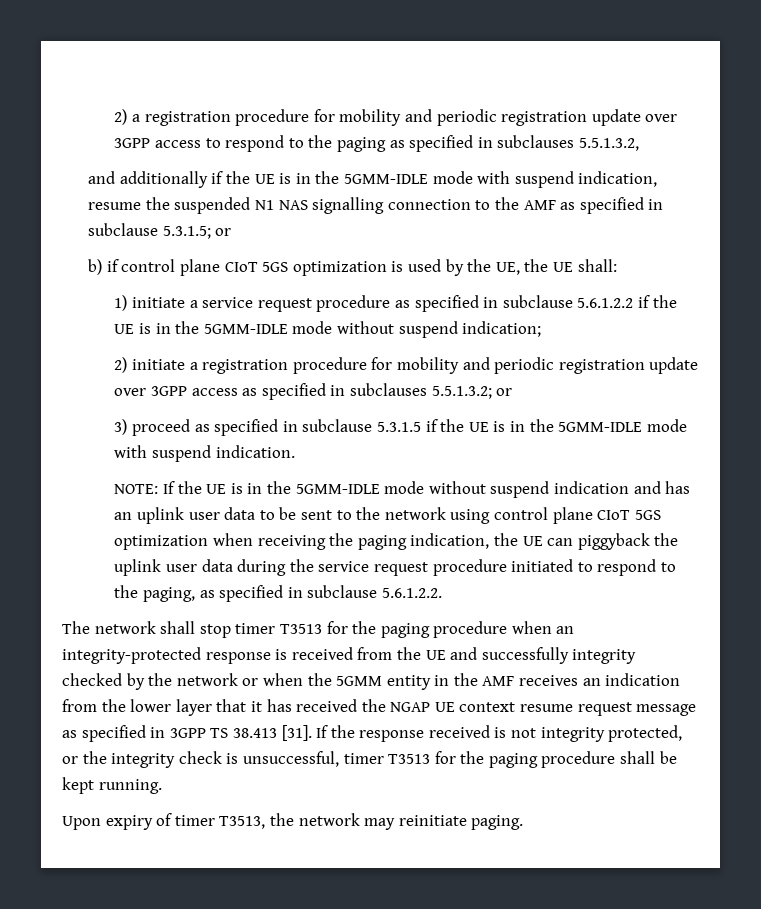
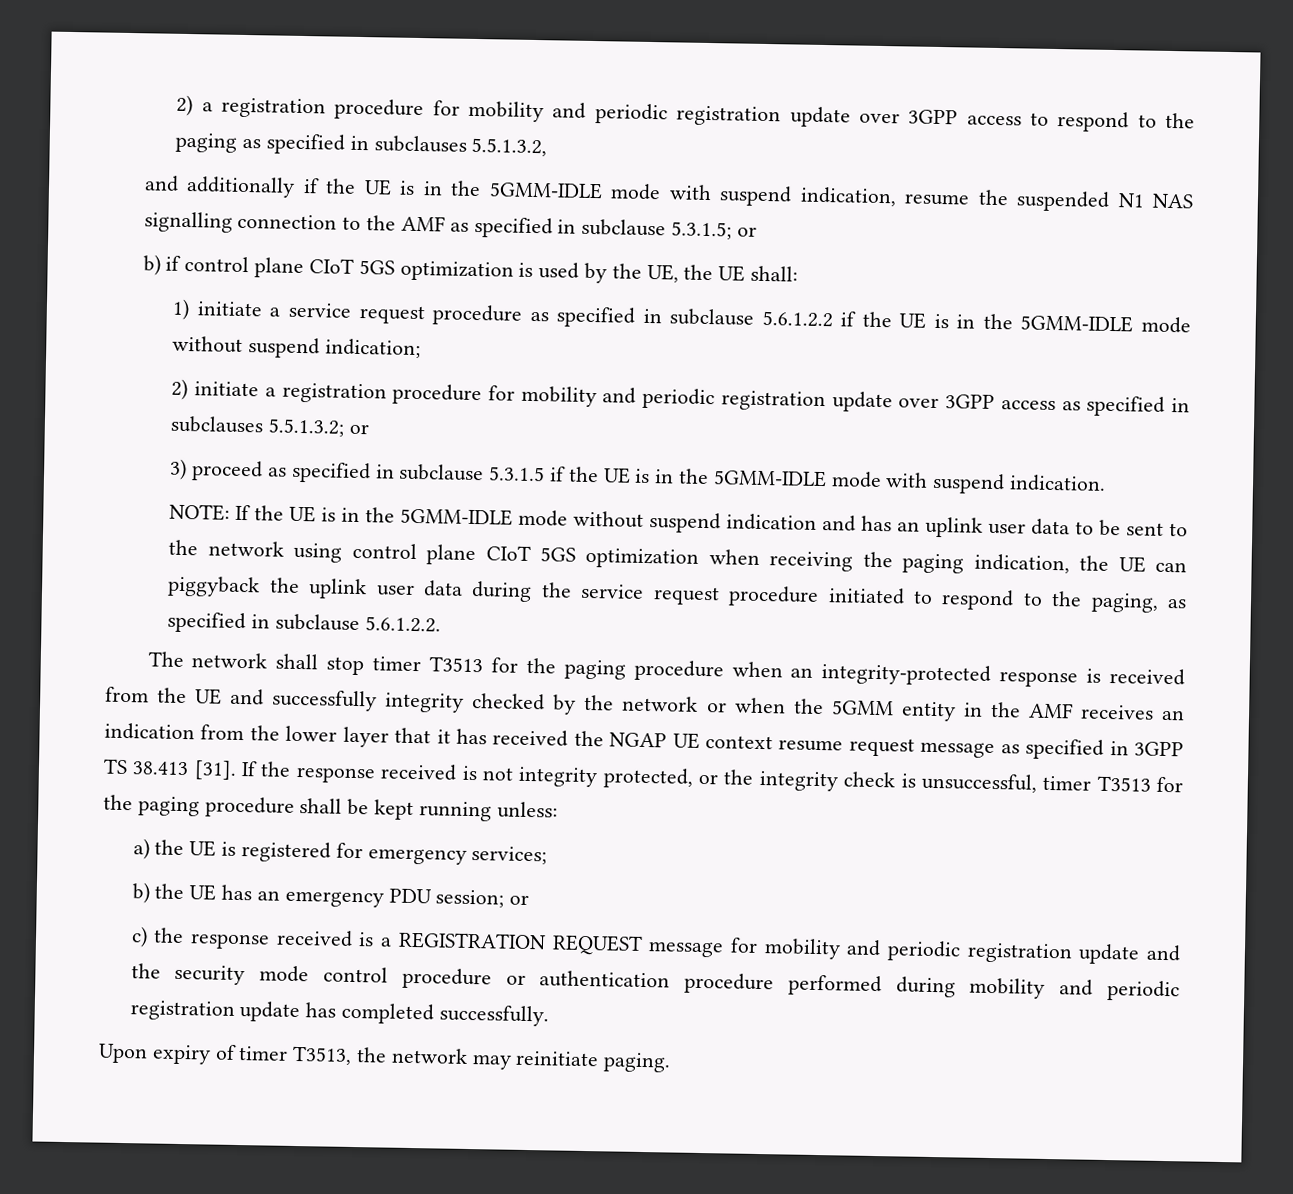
[98,779,162,794] running. -> [418,801,558,822] [132,838,548,865] [131,882,530,908] [130,926,1181,965] [130,963,1180,1002] [129,1000,549,1027] running unless: // a) the UE is registered for emergency services; // b) the UE has an emergency PDU session; or // c) the response received is a REGISTRATION REQUEST message for mobility and periodic registration update and the security mode control procedure or authentication procedure performed during mobility and periodic registration update has completed successfully.

